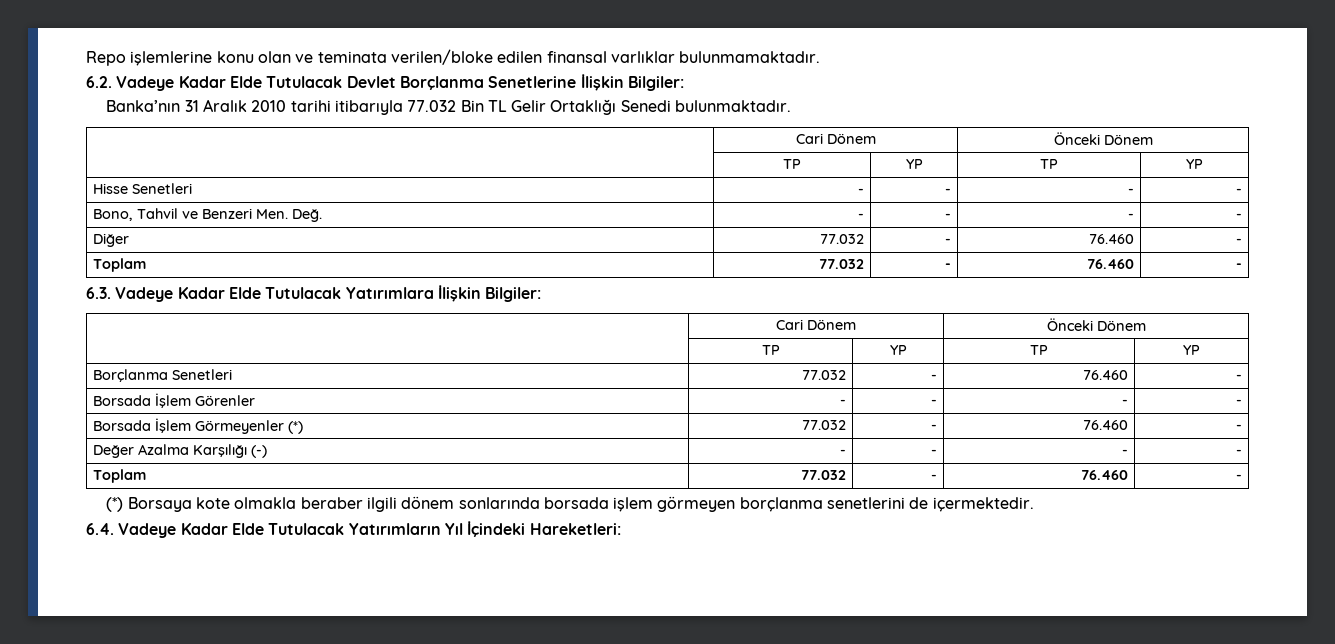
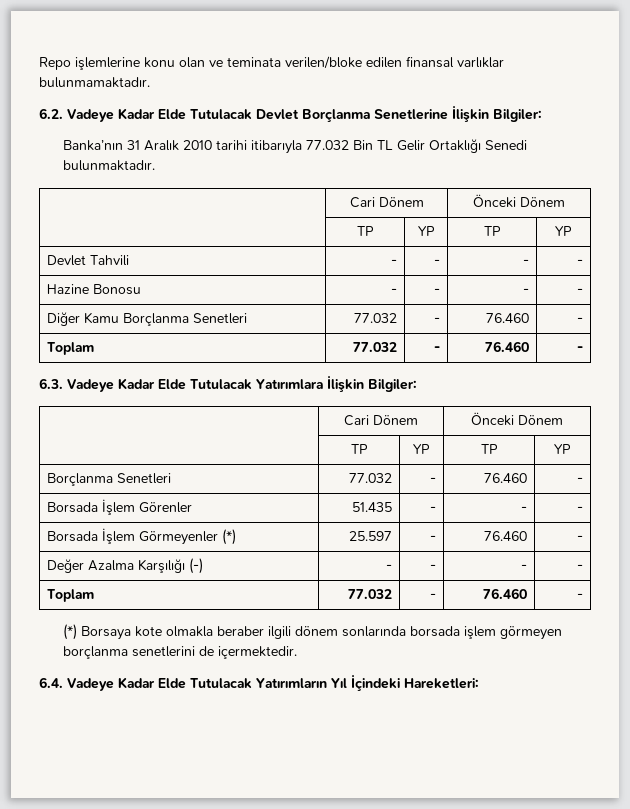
[93,183,193,194] [857,188,864,194] [944,188,951,194] [1127,188,1134,194] [1235,188,1242,194] [93,208,323,222] Hisse Senetleri | - | - | - | - // Bono, Tahvil ve Benzeri Men. Değ. -> [46,255,129,266] [391,259,398,265] [434,259,441,265] [523,259,530,265] [577,259,584,265] [46,284,141,295] Devlet Tahvili | - | - | - | - // Hazine Bonosu
(130, 240) none -> [83,312,247,326] Kamu Borçlanma Senetleri
[839,399,846,405] - -> [352,502,393,512] 51.435
[801,420,846,430] 77.032 -> [349,531,393,541] 25.597

